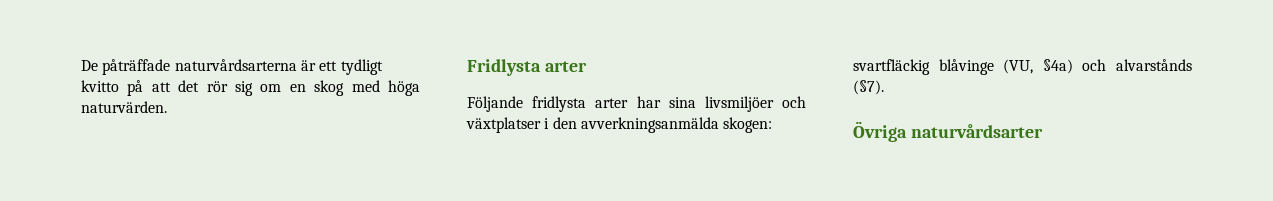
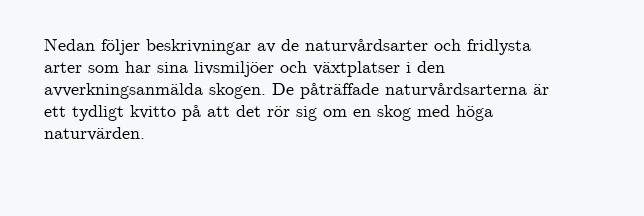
(81, 65) none -> [44,38,531,55] [44,61,445,77] [44,83,266,99] Nedan följer beskrivningar av de naturvårdsarter och fridlysta arter som har sina livsmiljöer och växtplatser i den avverkningsanmälda skogen.
[467,59,587,76] [467,96,806,112] [466,117,773,133] [853,59,1192,75] [853,80,884,95] [853,121,1043,142] // Fridlysta arter // Följande fridlysta arter har sina livsmiljöer och växtplatser i den avverkningsanmälda skogen: svartfläckig blåvinge (VU, §4a) och alvarstånds (§7). // Övriga naturvårdsarter -> (145, 134) none

